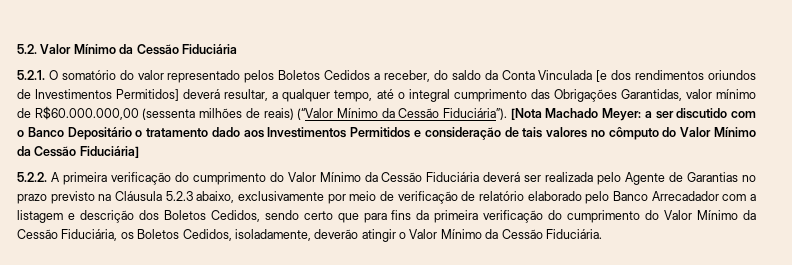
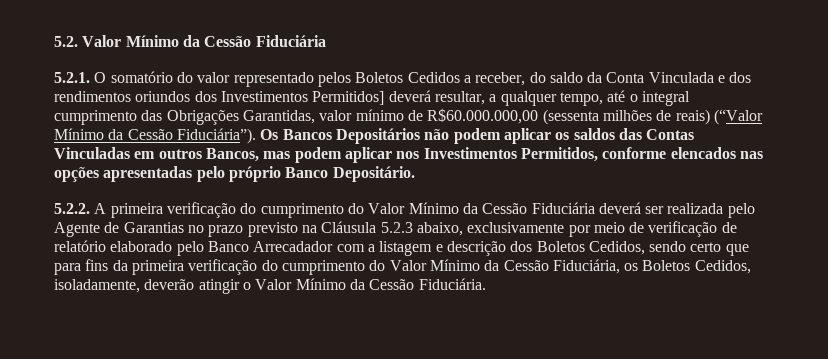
[596,70,608,82] [e -> [718,75,726,83] e
[17,89,31,99] de -> [194,91,217,102] dos
[510,108,757,121] [17,127,757,140] [17,146,139,158] [Nota Machado Meyer: a ser discutido com o Banco Depositário o tratamento dado aos Investimentos Permitidos e consideração de tais valores no cômputo do Valor Mínimo da Cessão Fiduciária] -> [260,128,695,144] [54,147,763,163] [54,166,415,182] Os Bancos Depositários não podem aplicar os saldos das Contas Vinculadas em outros Bancos, mas podem aplicar nos Investimentos Permitidos, conforme elencados nas opções apresentadas pelo próprio Banco Depositário.

